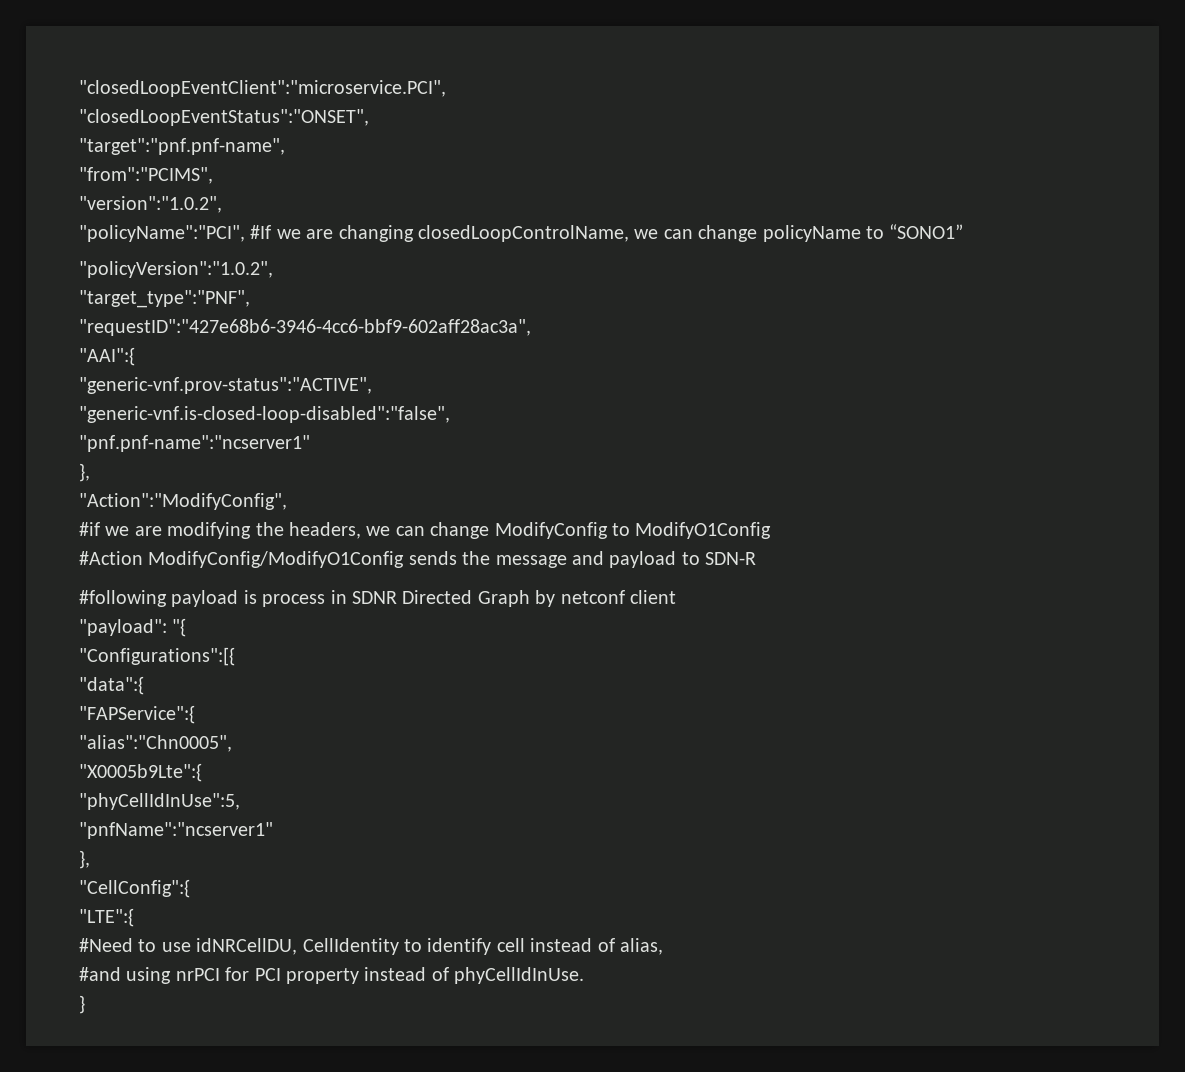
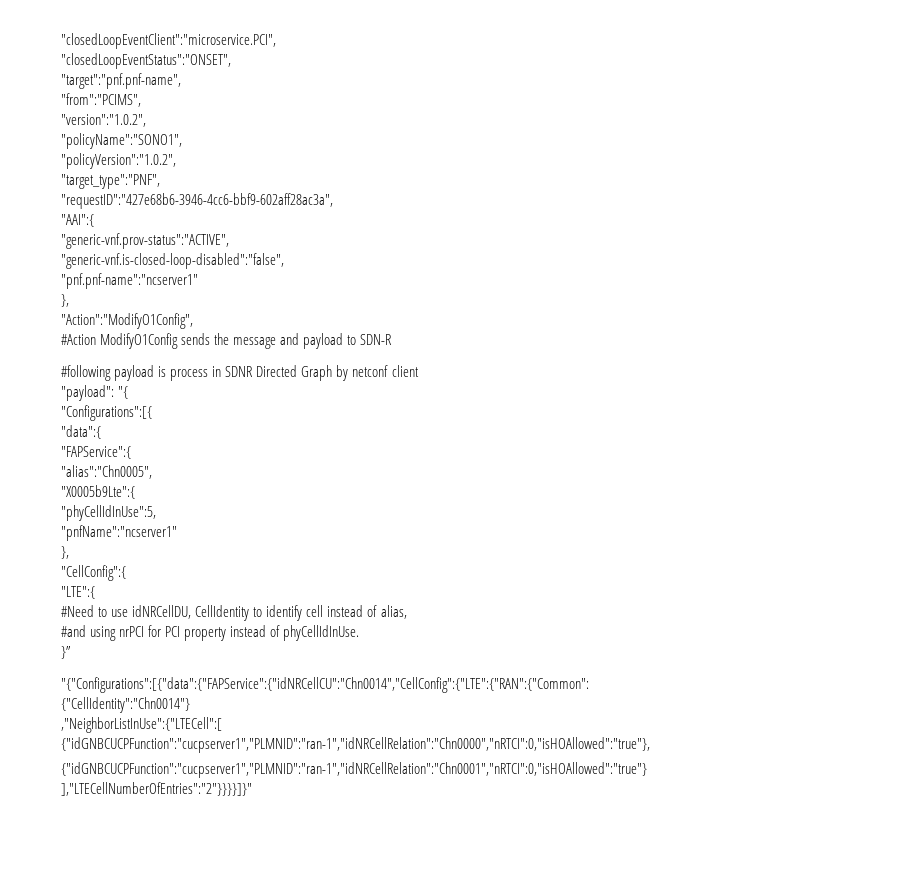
[79,224,964,242] "policyName":"PCI", #If we are changing closedLoopControlName, we can change policyName to “SONO1” -> [61,133,182,149] "policyName":"SONO1",
[79,493,287,510] [79,522,772,539] "Action":"ModifyConfig", // #if we are modifying the headers, we can change ModifyConfig to ModifyO1Config -> [61,313,193,329] "Action":"ModifyO1Config",
[148,551,405,568] ModifyConfig/ModifyO1Config -> [100,333,179,349] ModifyO1Config
[79,995,85,1014] } -> [61,646,71,659] [61,677,589,693] [61,697,190,713] [61,717,222,733] [61,737,650,753] [61,762,647,778] [61,782,252,796] }” // "{"Configurations":[{"data":{"FAPService":{"idNRCellCU":"Chn0014","CellConfig":{"LTE":{"RAN":{"Common": // {"CellIdentity":"Chn0014"} // ,"NeighborListInUse":{"LTECell":[ // {"idGNBCUCPFunction":"cucpserver1","PLMNID":"ran-1","idNRCellRelation":"Chn0000","nRTCI":0,"isHOAllowed":"true"}, // {"idGNBCUCPFunction":"cucpserver1","PLMNID":"ran-1","idNRCellRelation":"Chn0001","nRTCI":0,"isHOAllowed":"true"} // ],"LTECellNumberOfEntries":"2"}}}}]}"

